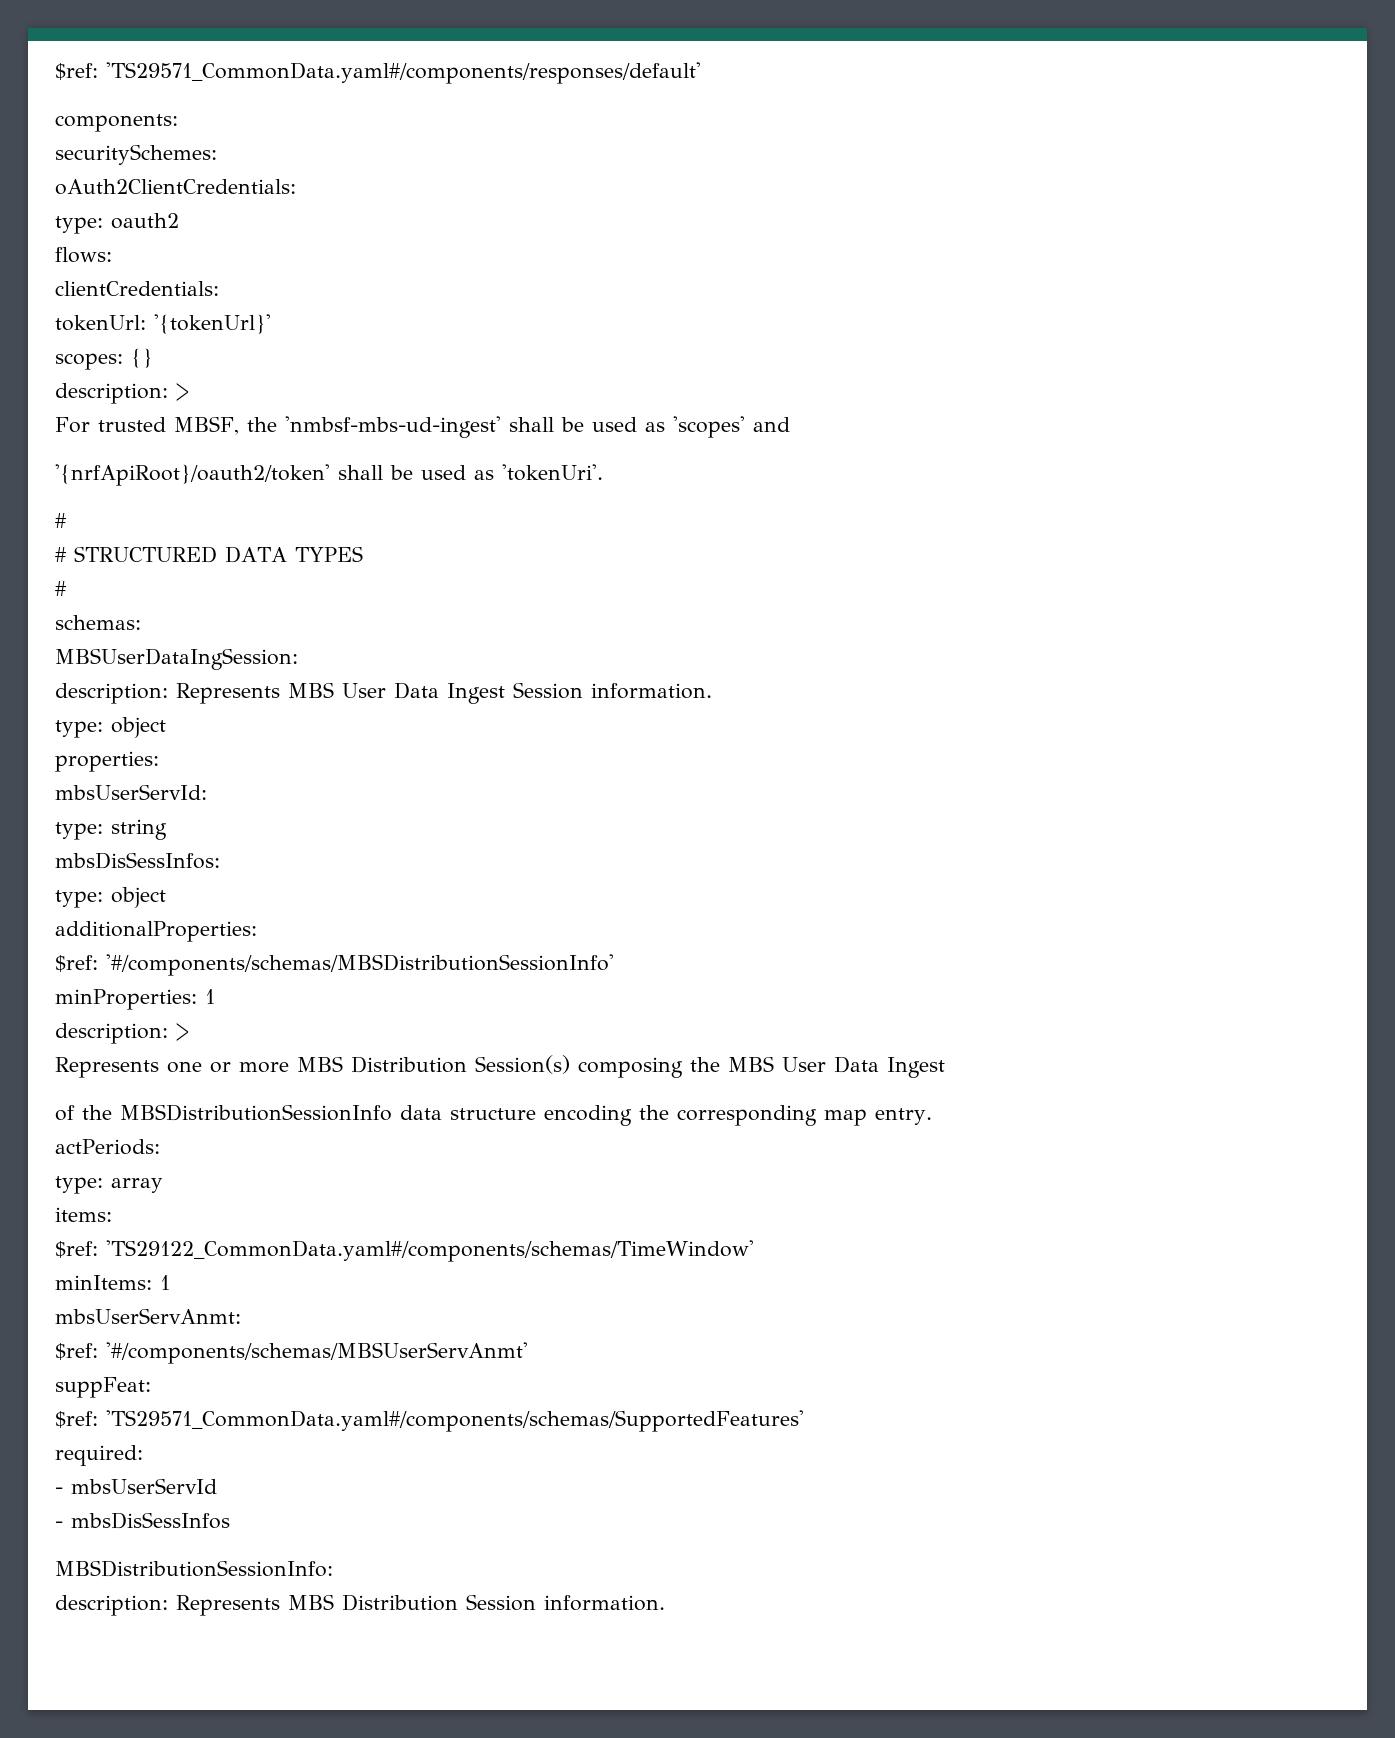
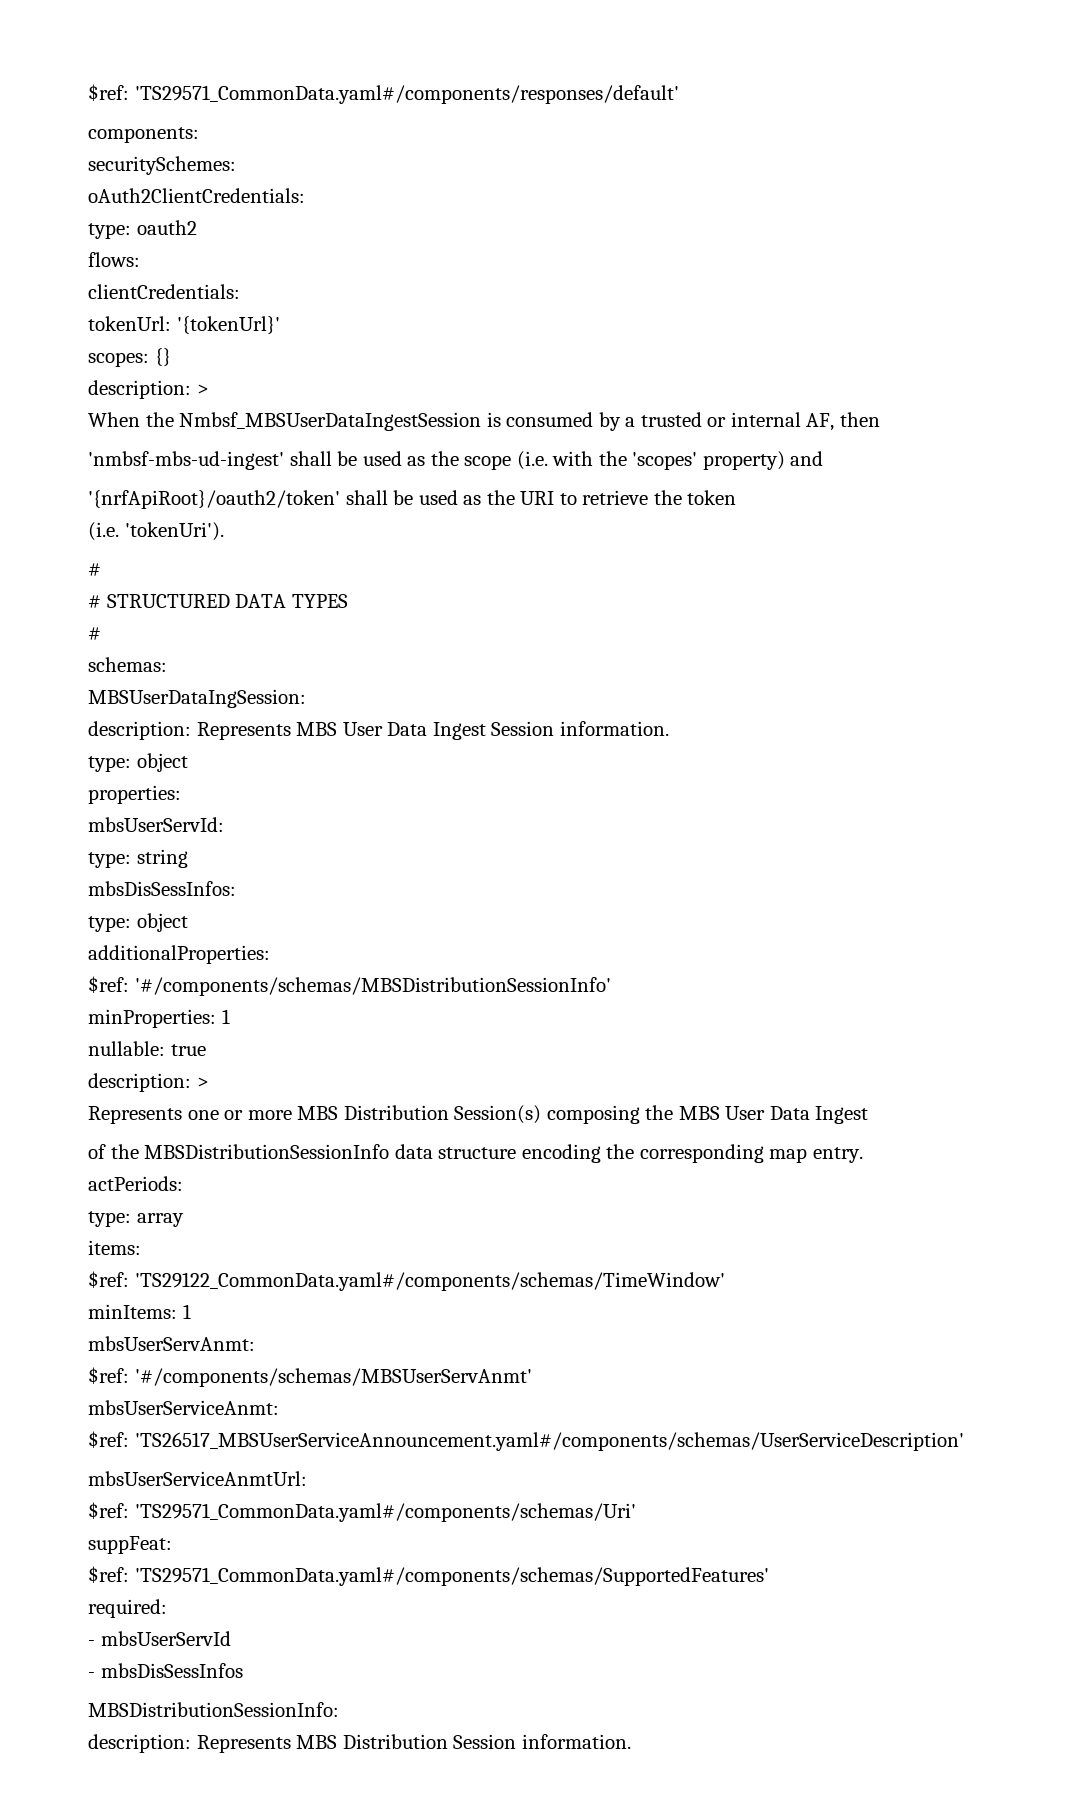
[55,416,277,435] For trusted MBSF, the -> [88,412,880,431] When the Nmbsf_MBSUserDataIngestSession is consumed by a trusted or internal AF, then //
[672,416,745,438] 'scopes' -> [430,451,785,470] the scope (i.e. with the 'scopes' property)
[502,464,603,481] 'tokenUri'. -> [486,490,737,505] [88,522,224,541] the URI to retrieve the token // (i.e. 'tokenUri').
(215, 996) none -> [88,1041,206,1056] // nullable: true
(528, 1353) none -> [88,1400,279,1415] [88,1431,964,1451] [88,1471,307,1486] [88,1502,636,1522] // mbsUserServiceAnmt: // $ref: 'TS26517_MBSUserServiceAnnouncement.yaml#/components/schemas/UserServiceDescription' // mbsUserServiceAnmtUrl: // $ref: 'TS29571_CommonData.yaml#/components/schemas/Uri'

